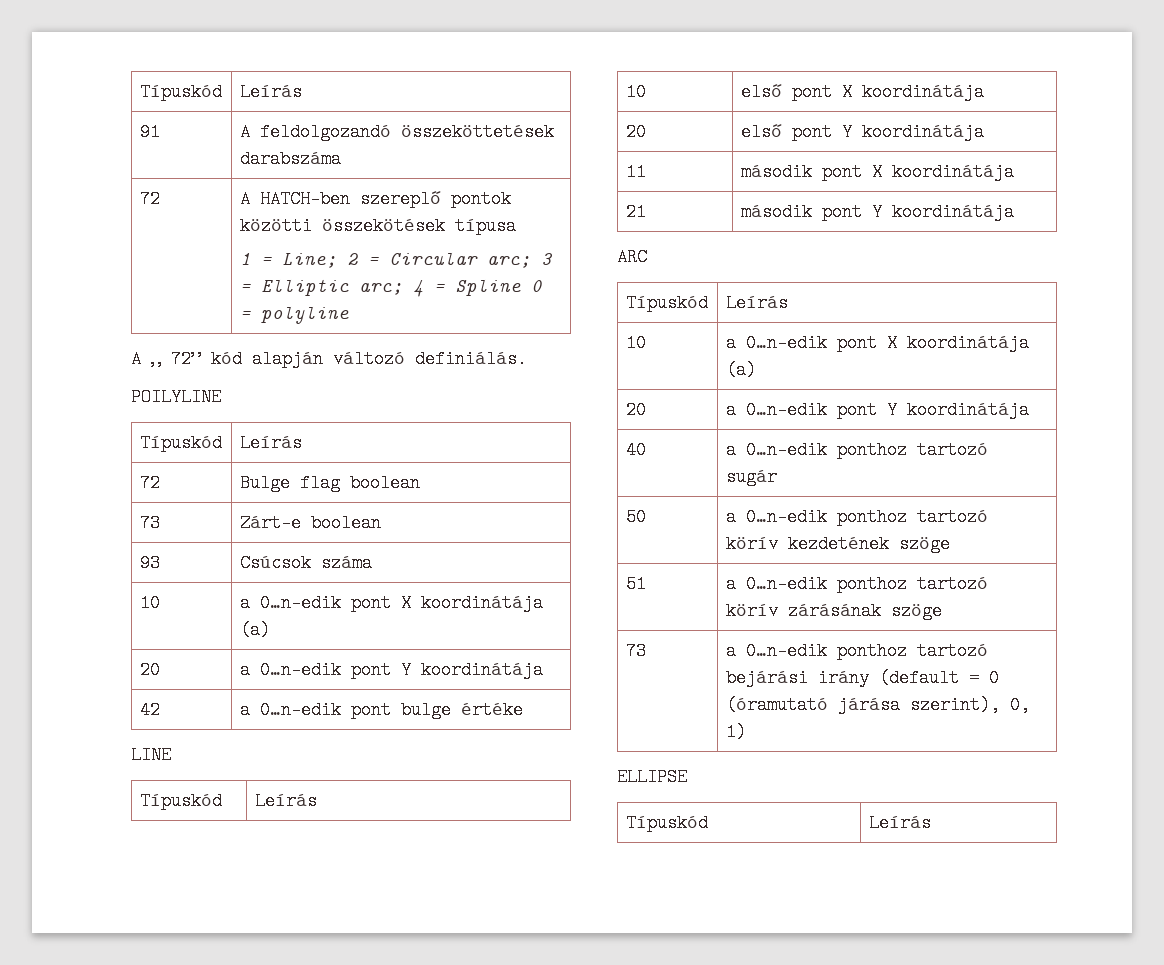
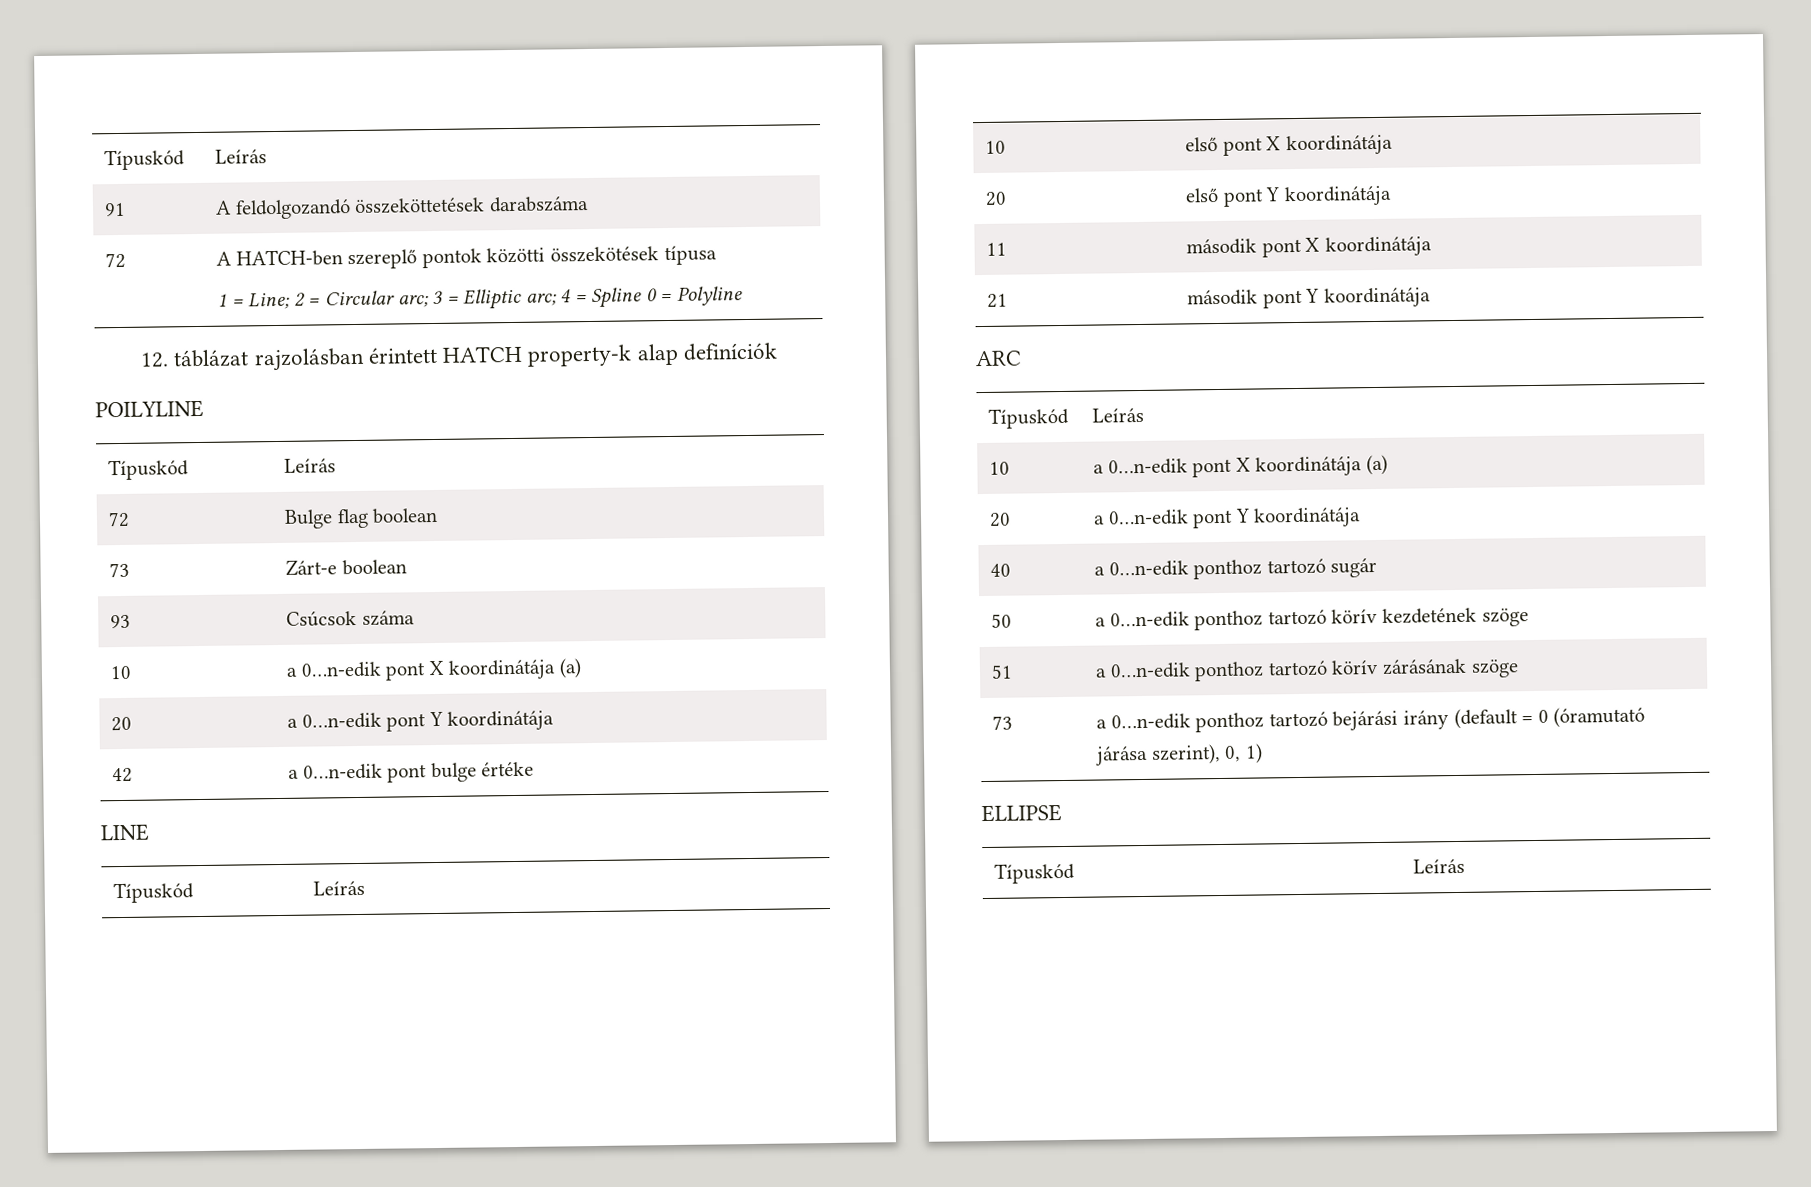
[260,306,349,324] [131,350,527,368] polyline // A „ 72” kód alapján változó definiálás. -> [676,286,743,306] [140,342,778,372] Polyline // 12. táblázat rajzolásban érintett HATCH property-k alap definíciók

